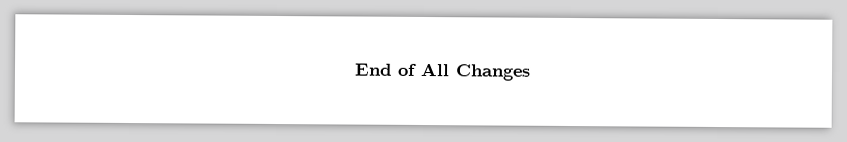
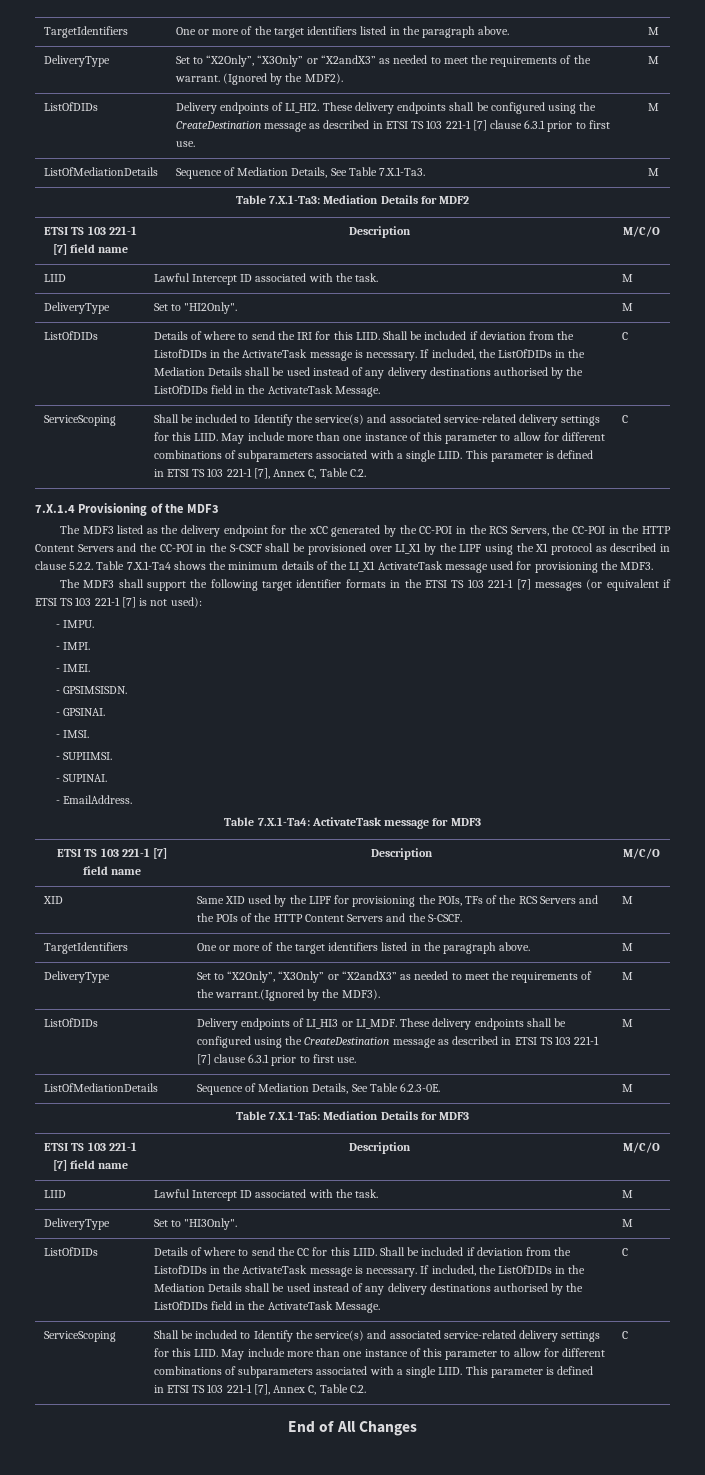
(354, 69) none -> [43,26,128,38] [175,26,510,38] [647,27,659,35] [43,55,110,67] [175,55,591,67] [174,73,343,85] [647,56,659,64] [43,102,98,111] [175,102,597,114] [175,120,610,132] [175,141,195,147] [647,103,659,111] [43,167,158,176] [175,167,426,179] [647,168,659,176] [235,195,470,204] [44,226,137,235] [52,244,129,255] [349,226,411,238] [623,226,660,237] [43,274,66,282] [153,273,379,285] [621,274,633,282] [43,302,110,314] [153,302,238,314] [621,303,633,311] [43,331,98,340] [153,331,575,340] [153,349,586,361] [153,367,584,379] [153,385,380,397] [621,332,628,340] [43,415,116,426] [153,414,601,426] [153,432,606,444] [153,450,594,462] [153,468,366,479] [621,415,628,423] [35,503,219,516] [59,525,671,537] [35,543,670,555] [35,561,654,573] [59,579,671,591] [35,597,202,608] [55,620,94,628] [55,642,90,650] [55,664,90,672] [55,686,127,694] [55,708,105,716] [55,730,89,738] [55,752,112,760] [55,774,107,782] [55,795,132,804] [224,817,481,829] [57,848,167,859] [82,866,142,875] [370,848,433,860] [623,848,660,859] [42,896,63,904] [196,895,599,907] [196,913,462,922] [621,896,633,904] [43,942,128,954] [196,942,531,954] [621,943,633,951] [43,971,110,983] [196,971,593,983] [196,989,380,1001] [621,972,633,980] [43,1018,98,1027] [196,1018,566,1030] [196,1036,600,1048] [196,1054,357,1066] [621,1019,633,1027] [43,1083,158,1092] [196,1083,441,1095] [621,1084,633,1092] [235,1111,470,1120] [44,1142,137,1151] [52,1160,129,1171] [349,1142,411,1154] [623,1142,660,1153] [43,1190,66,1198] [153,1189,379,1201] [621,1190,633,1198] [43,1218,110,1230] [153,1218,238,1230] [621,1219,633,1227] [43,1247,98,1256] [153,1247,572,1256] [153,1265,586,1277] [153,1283,584,1295] [153,1301,380,1313] [621,1248,628,1256] [43,1331,116,1342] [153,1330,601,1342] [153,1348,606,1360] [153,1366,594,1378] [153,1384,366,1395] [621,1331,628,1339] TargetIdentifiers | One or more of the target identifiers listed in the paragraph above. | M // DeliveryType | Set to “X2Only”, “X3Only” or “X2andX3” as needed to meet the requirements of the warrant. (Ignored by the MDF2). | M // ListOfDIDs | Delivery endpoints of LI_HI2. These delivery endpoints shall be configured using the CreateDestination message as described in ETSI TS 103 221-1 [7] clause 6.3.1 prior to first use. | M // ListOfMediationDetails | Sequence of Mediation Details, See Table 7.X.1-Ta3. | M // Table 7.X.1-Ta3: Mediation Details for MDF2 // ETSI TS 103 221-1 [7] field name | Description | M/C/O // LIID | Lawful Intercept ID associated with the task. | M // DeliveryType | Set to "HI2Only". | M // ListOfDIDs | Details of where to send the IRI for this LIID. Shall be included if deviation from the ListofDIDs in the ActivateTask message is necessary. If included, the ListOfDIDs in the Mediation Details shall be used instead of any delivery destinations authorised by the ListOfDIDs field in the ActivateTask Message. | C // ServiceScoping | Shall be included to Identify the service(s) and associated service-related delivery settings for this LIID. May include more than one instance of this parameter to allow for different combinations of subparameters associated with a single LIID. This parameter is defined in ETSI TS 103 221-1 [7], Annex C, Table C.2. | C // 7.X.1.4 Provisioning of the MDF3 // The MDF3 listed as the delivery endpoint for the xCC generated by the CC-POI in the RCS Servers, the CC-POI in the HTTP Content Servers and the CC-POI in the S-CSCF shall be provisioned over LI_X1 by the LIPF using the X1 protocol as described in clause 5.2.2. Table 7.X.1-Ta4 shows the minimum details of the LI_X1 ActivateTask message used for provisioning the MDF3. // The MDF3 shall support the following target identifier formats in the ETSI TS 103 221-1 [7] messages (or equivalent if ETSI TS 103 221-1 [7] is not used): // - IMPU. // - IMPI. // - IMEI. // - GPSIMSISDN. // - GPSINAI. // - IMSI. // - SUPIIMSI. // - SUPINAI. // - EmailAddress. // Table 7.X.1-Ta4: ActivateTask message for MDF3 // ETSI TS 103 221-1 [7] field name | Description | M/C/O // XID | Same XID used by the LIPF for provisioning the POIs, TFs of the RCS Servers and the POIs of the HTTP Content Servers and the S-CSCF. | M // TargetIdentifiers | One or more of the target identifiers listed in the paragraph above. | M // DeliveryType | Set to “X2Only”, “X3Only” or “X2andX3” as needed to meet the requirements of the warrant.(Ignored by the MDF3). | M // ListOfDIDs | Delivery endpoints of LI_HI3 or LI_MDF. These delivery endpoints shall be configured using the CreateDestination message as described in ETSI TS 103 221-1 [7] clause 6.3.1 prior to first use. | M // ListOfMediationDetails | Sequence of Mediation Details, See Table 6.2.3-0E. | M // Table 7.X.1-Ta5: Mediation Details for MDF3 // ETSI TS 103 221-1 [7] field name | Description | M/C/O // LIID | Lawful Intercept ID associated with the task. | M // DeliveryType | Set to "HI3Only". | M // ListOfDIDs | Details of where to send the CC for this LIID. Shall be included if deviation from the ListofDIDs in the ActivateTask message is necessary. If included, the ListOfDIDs in the Mediation Details shall be used instead of any delivery destinations authorised by the ListOfDIDs field in the ActivateTask Message. | C // ServiceScoping | Shall be included to Identify the service(s) and associated service-related delivery settings for this LIID. May include more than one instance of this parameter to allow for different combinations of subparameters associated with a single LIID. This parameter is defined in ETSI TS 103 221-1 [7], Annex C, Table C.2. | C //

